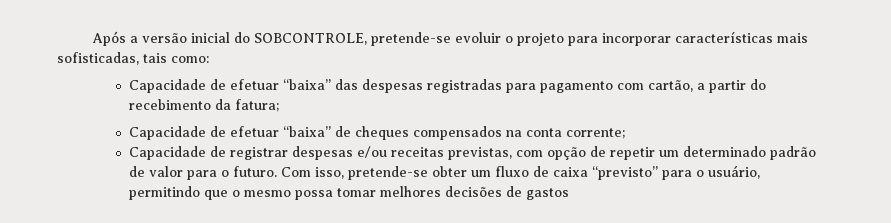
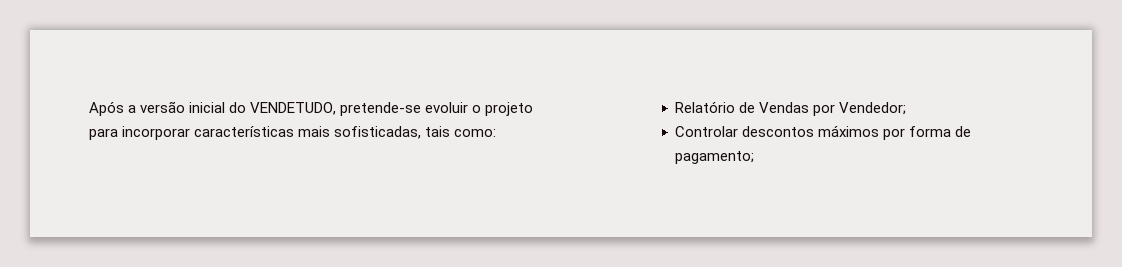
[254,33,368,45] SOBCONTROLE, -> [250,102,337,115] VENDETUDO,
[128,79,766,93] [128,99,279,112] [128,126,625,140] [128,146,816,160] [128,165,760,180] [128,186,569,200] Capacidade de efetuar “baixa” das despesas registradas para pagamento com cartão, a partir do recebimento da fatura; // Capacidade de efetuar “baixa” de cheques compensados na conta corrente; // Capacidade de registrar despesas e/ou receitas previstas, com opção de repetir um determinado padrão de valor para o futuro. Com isso, pretende-se obter um fluxo de caixa “previsto” para o usuário, permitindo que o mesmo possa tomar melhores decisões de gastos -> [675,101,907,116] [675,125,972,140] [675,151,755,164] Relatório de Vendas por Vendedor; // Controlar descontos máximos por forma de pagamento;

